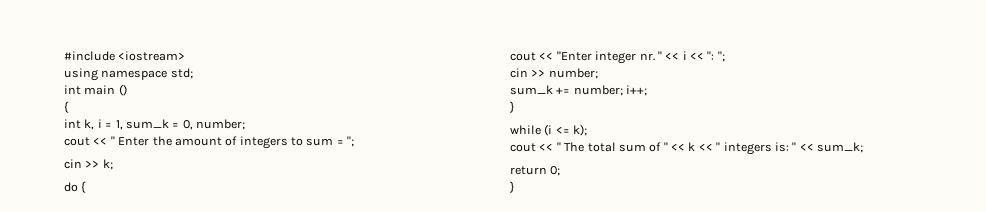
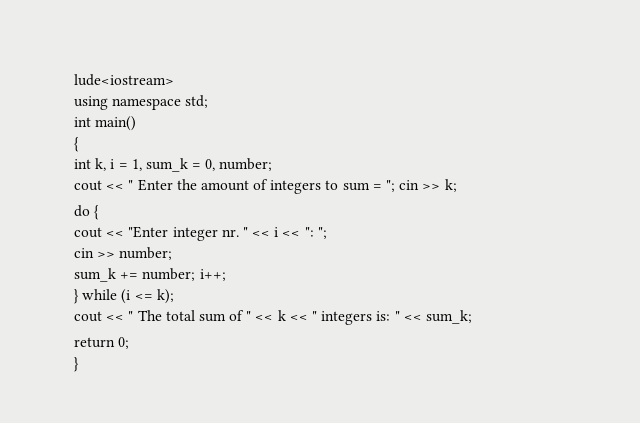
[64,51,186,61] #include <iostream> -> [74,74,174,86] lude<iostream>
[84,84,127,96] main () -> [95,116,137,131] main()
(355, 141) // -> (396, 186) none
(514, 107) // -> (79, 296) none

